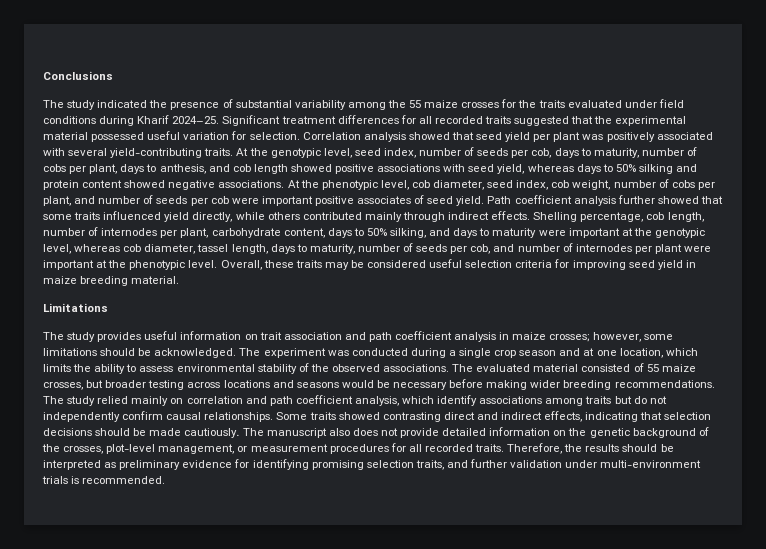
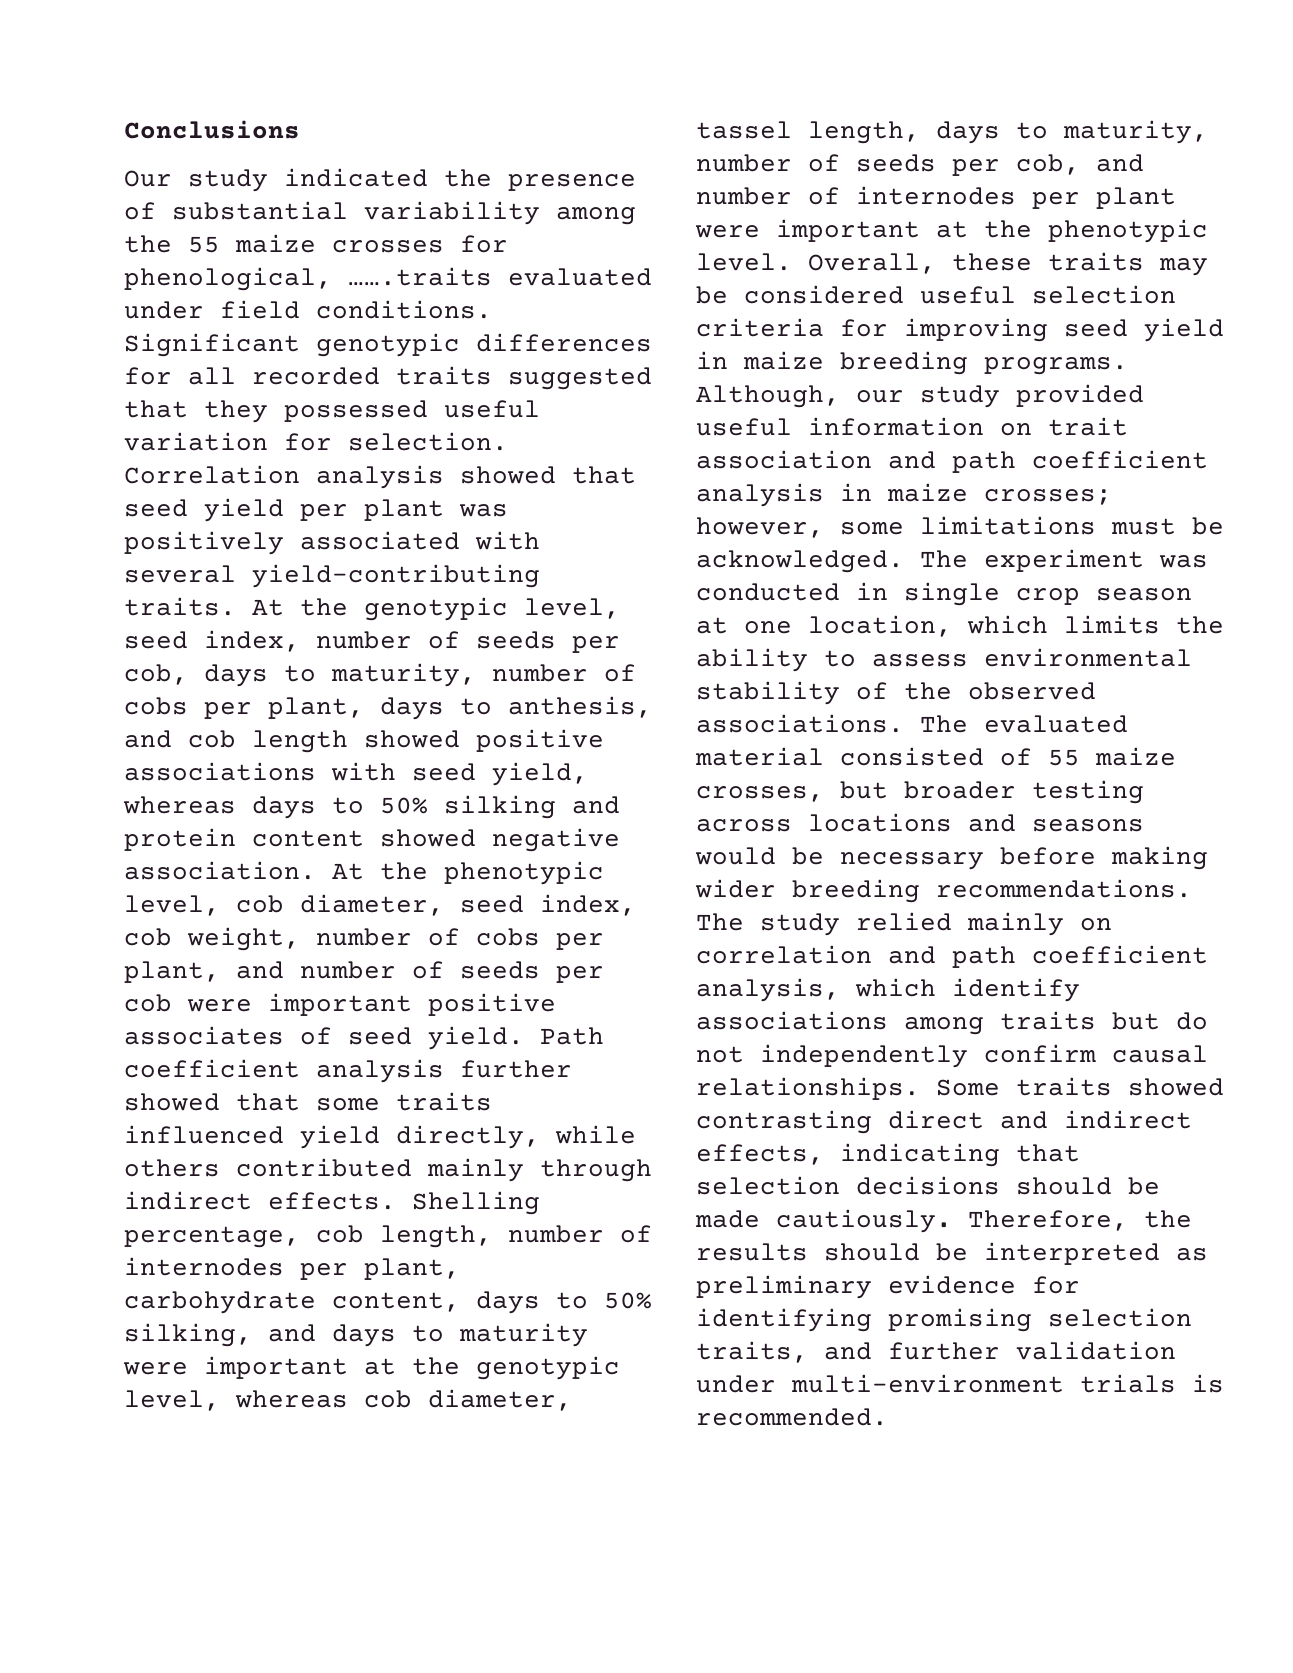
[43,100,64,108] The -> [124,170,172,187] Our
[518,100,565,108] the traits -> [124,267,492,291] phenological, …….traits
[43,115,336,126] conditions during Kharif 2024–25. Significant treatment -> [316,300,492,319] [124,333,460,357] conditions. Significant genotypic
[594,116,687,126] [43,132,88,140] the experimental material -> [204,400,268,423] they
[218,180,285,188] associations. -> [124,861,316,880] association.
[131,276,180,284] [43,303,108,312] [43,332,142,342] material. // Limitations // The study provides -> [984,357,1128,375] [696,384,1144,408] programs. Although, our study provided
[100,348,136,356] should -> [1111,518,1176,535] must
[410,348,456,358] during a -> [856,582,888,600] in
[559,348,581,356] and -> (1192, 594) none
[242,427,709,438] [42,443,505,454] The manuscript also does not provide detailed information on the genetic background of the crosses, plot-level management, or measurement procedures for all recorded traits. -> (952, 1221) none

